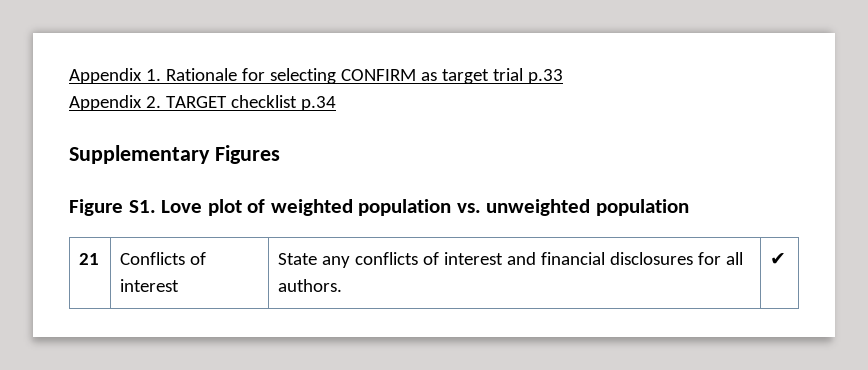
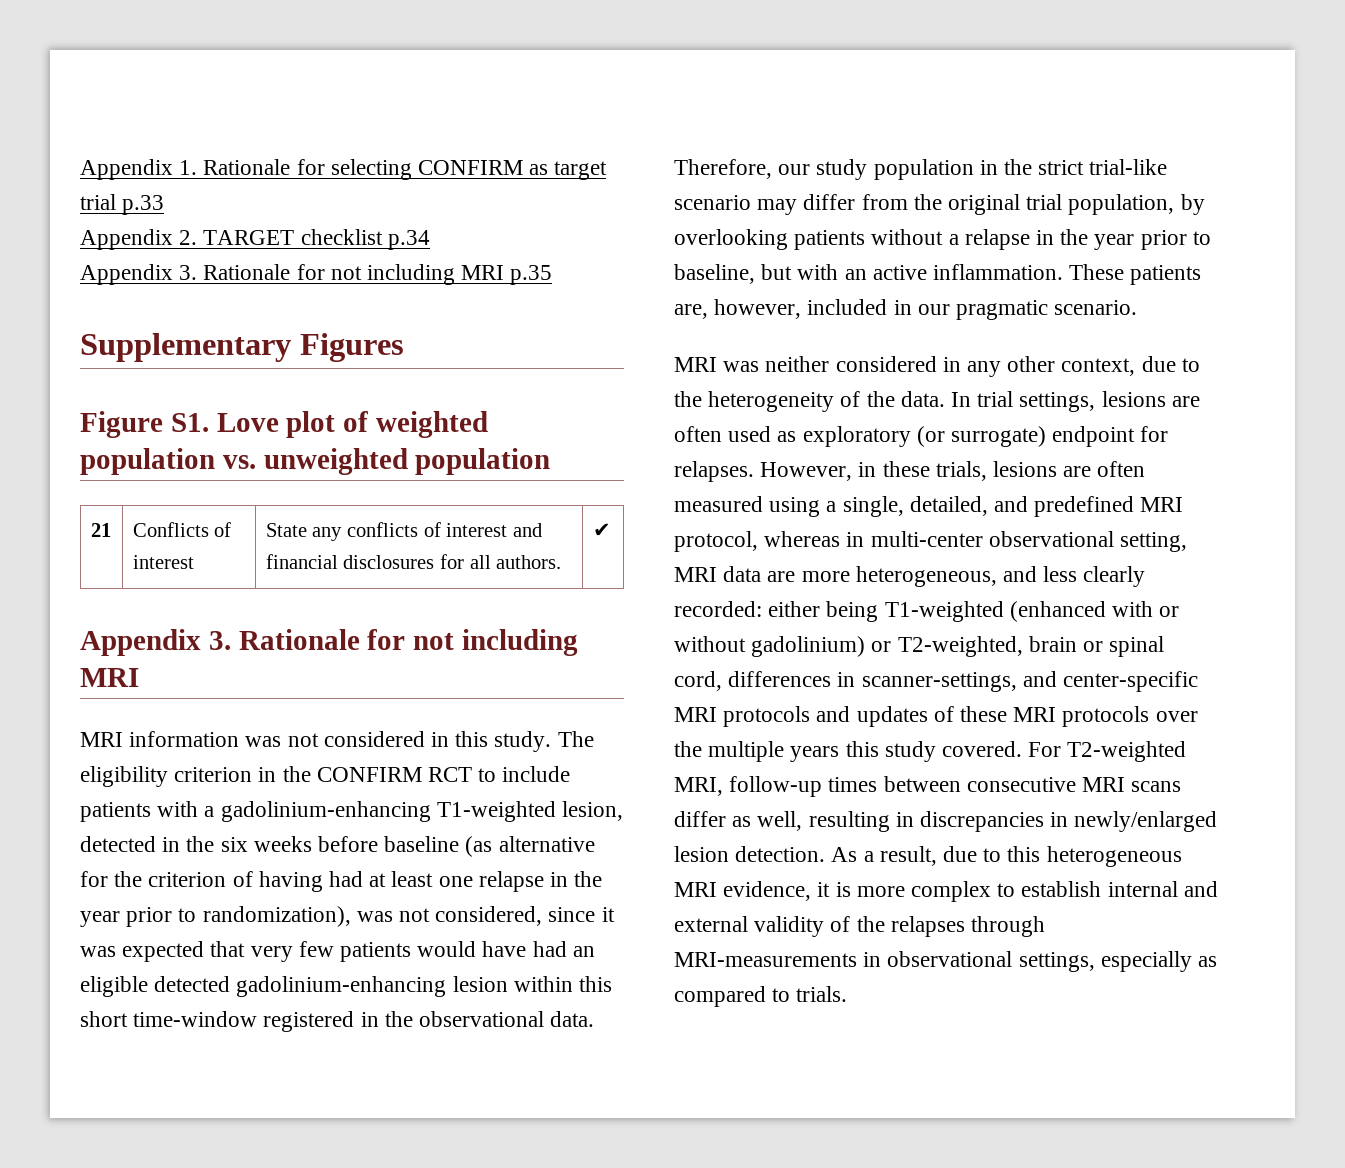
(336, 103) none -> [80,264,553,285] // Appendix 3. Rationale for not including MRI p.35
(787, 259) none -> [80,629,579,656] [80,668,139,687] [80,731,594,752] [80,766,571,787] [80,801,624,822] [80,836,595,857] [80,871,603,892] [80,906,615,927] [80,941,595,962] [80,976,613,997] [80,1011,595,1032] [674,159,1168,180] [674,194,1205,215] [674,229,1211,250] [674,264,1202,285] [674,299,1138,320] [674,356,1200,377] [674,391,1200,412] [674,426,1169,447] [674,461,1146,482] [674,496,1184,517] [674,531,1188,552] [674,566,1146,587] [674,601,1180,622] [674,636,1165,657] [674,671,1199,692] [674,706,1198,727] [674,741,1187,762] [674,776,1182,797] [674,811,1218,832] [674,846,1182,867] [674,881,1218,902] [674,916,1046,937] [674,951,1218,972] [674,986,848,1007] // Appendix 3. Rationale for not including MRI // MRI information was not considered in this study. The eligibility criterion in the CONFIRM RCT to include patients with a gadolinium-enhancing T1-weighted lesion, detected in the six weeks before baseline (as alternative for the criterion of having had at least one relapse in the year prior to randomization), was not considered, since it was expected that very few patients would have had an eligible detected gadolinium-enhancing lesion within this short time-window registered in the observational data. Therefore, our study population in the strict trial-like scenario may differ from the original trial population, by overlooking patients without a relapse in the year prior to baseline, but with an active inflammation. These patients are, however, included in our pragmatic scenario. // MRI was neither considered in any other context, due to the heterogeneity of the data. In trial settings, lesions are often used as exploratory (or surrogate) endpoint for relapses. However, in these trials, lesions are often measured using a single, detailed, and predefined MRI protocol, whereas in multi-center observational setting, MRI data are more heterogeneous, and less clearly recorded: either being T1-weighted (enhanced with or without gadolinium) or T2-weighted, brain or spinal cord, differences in scanner-settings, and center-specific MRI protocols and updates of these MRI protocols over the multiple years this study covered. For T2-weighted MRI, follow-up times between consecutive MRI scans differ as well, resulting in discrepancies in newly/enlarged lesion detection. As a result, due to this heterogeneous MRI evidence, it is more complex to establish internal and external validity of the relapses through MRI-measurements in observational settings, especially as compared to trials.

